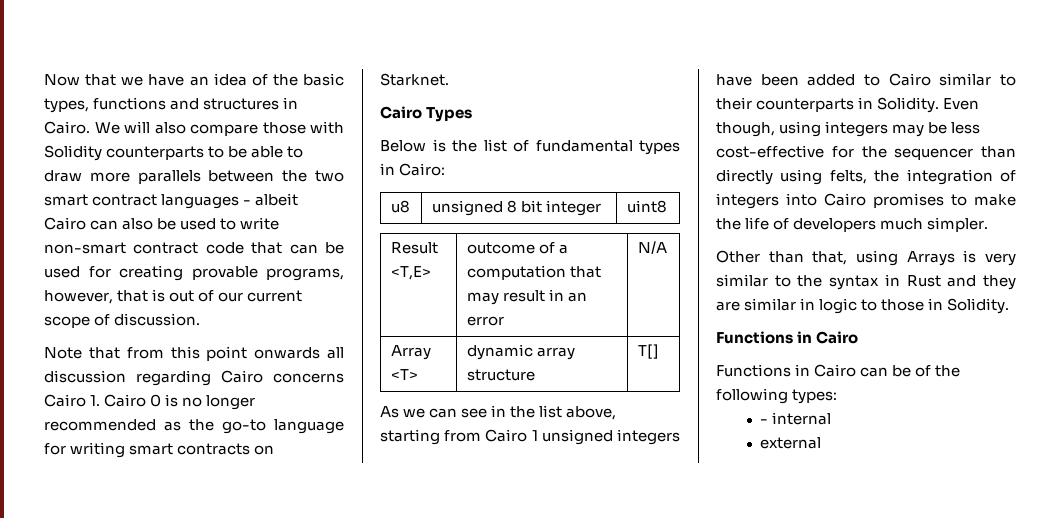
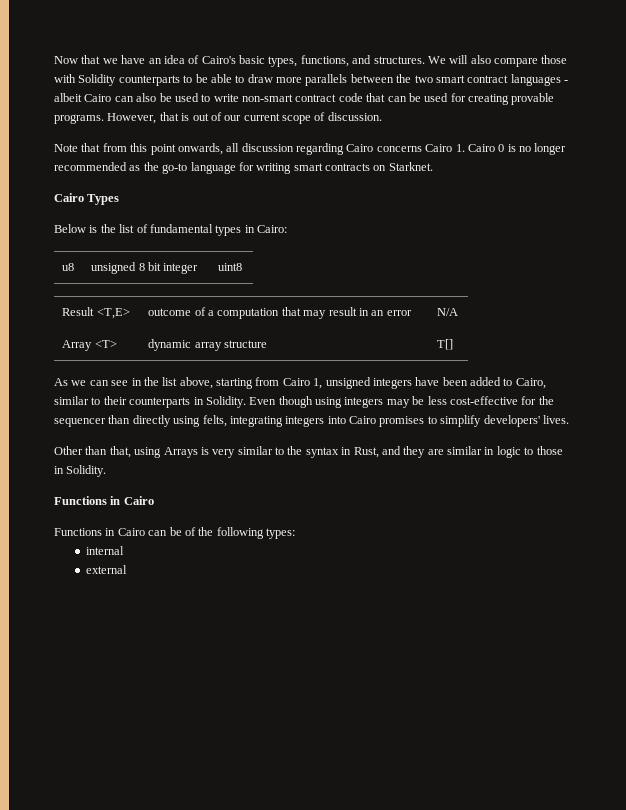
[272,74,298,86] the -> [201,56,236,64] Cairo's
[93,97,299,110] [44,121,90,134] functions and structures in Cairo. -> [300,55,425,67] functions, and structures.
[266,268,344,281] [44,290,113,304] programs, however, -> [54,113,157,124] programs. However,
[254,347,321,359] onwards -> [177,143,223,155] onwards,
[531,430,538,441] 1 -> [313,378,323,389] 1,
[888,73,931,86] Cairo -> [515,378,546,389] Cairo,
[716,122,775,137] though, -> [278,396,313,408] though
[874,169,1016,185] the integration of -> [229,416,283,427] integrating
[974,194,1016,206] [716,217,989,232] make the life of developers much simpler. -> [440,415,569,427] simplify developers' lives.
[906,275,941,287] Rust -> [353,447,379,458] Rust,
[760,419,769,424] - -> (295, 533) none

